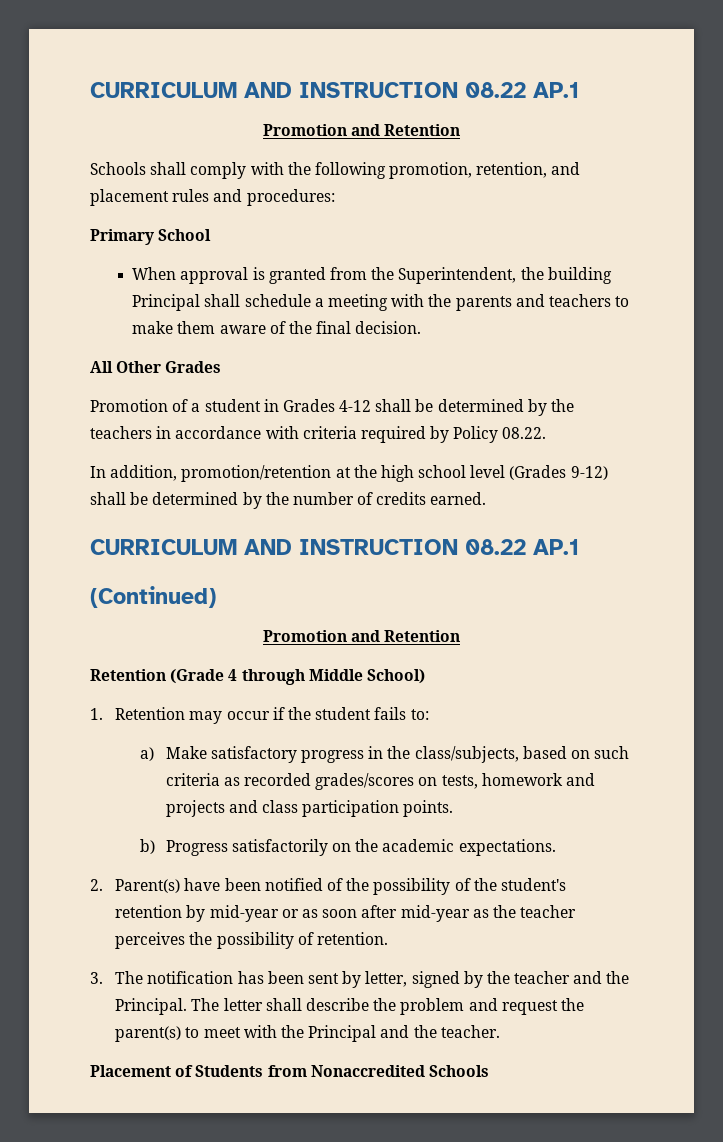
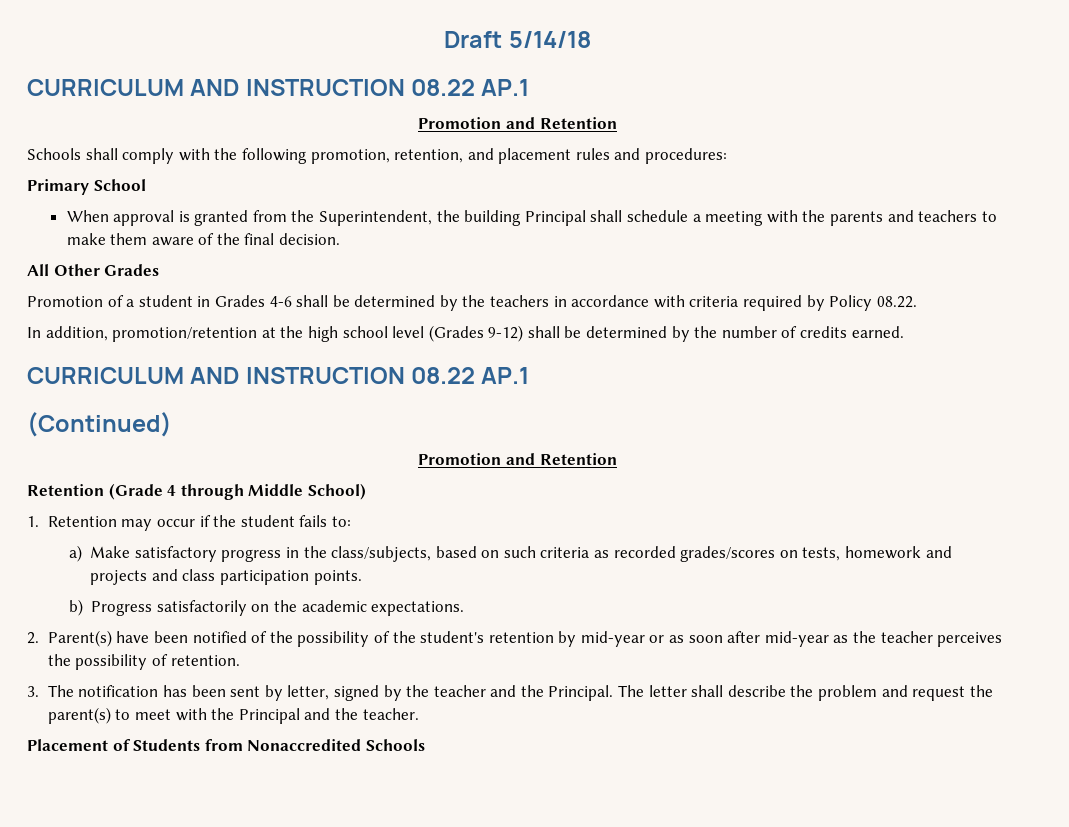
(90, 90) none -> [444,31,591,48] Draft 5/14/18 //
[339,400,372,412] 4-12 -> [269,296,292,307] 4-6

